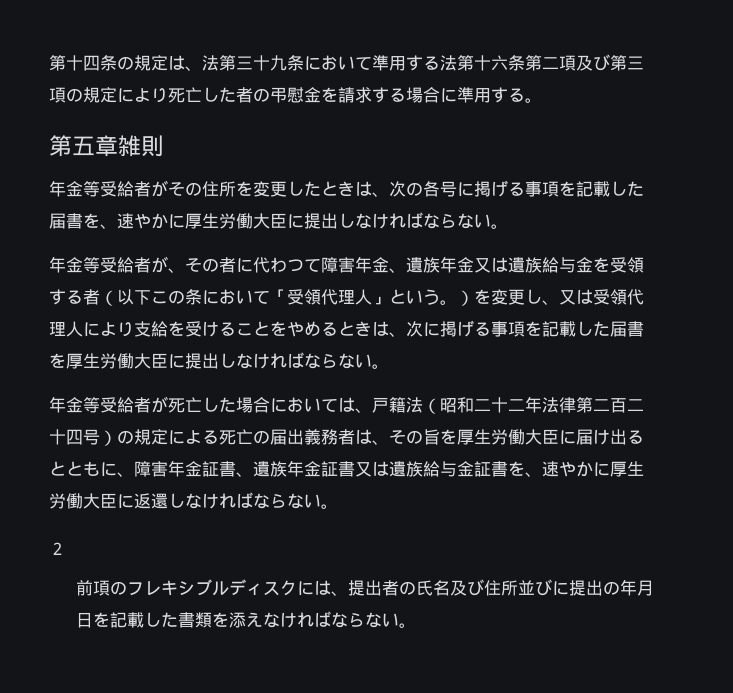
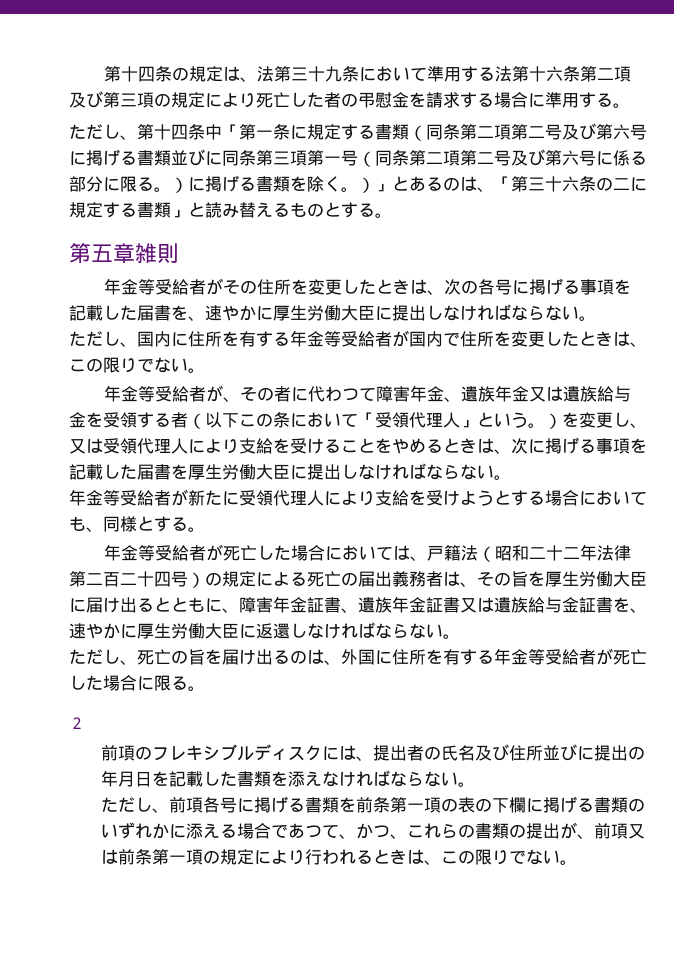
(542, 100) none -> [69,123,647,141] [69,149,647,167] [69,175,647,193] [69,202,392,218] // ただし、第十四条中「第一条に規定する書類（同条第二項第二号及び第六号に掲げる書類並びに同条第三項第一号（同条第二項第二号及び第六号に係る部分に限る。）に掲げる書類を除く。）」とあるのは、「第三十六条の二に規定する書類」と読み替えるものとする。
(508, 226) none -> [69,330,647,347] [69,357,205,373] // ただし、国内に住所を有する年金等受給者が国内で住所を変更したときは、この限りでない。
(389, 366) none -> [69,489,647,506] [69,516,205,532] // 年金等受給者が新たに受領代理人により支給を受けようとする場合においても、同様とする。
(338, 506) none -> [69,648,647,665] [69,675,205,691] // ただし、死亡の旨を届け出るのは、外国に住所を有する年金等受給者が死亡した場合に限る。
(417, 625) none -> [100,796,645,813] [100,822,645,839] [100,849,577,865] // ただし、前項各号に掲げる書類を前条第一項の表の下欄に掲げる書類のいずれかに添える場合であつて、かつ、これらの書類の提出が、前項又は前条第一項の規定により行われるときは、この限りでない。

